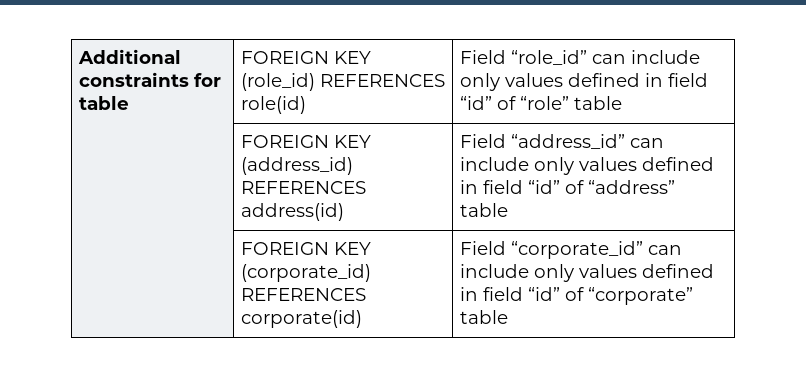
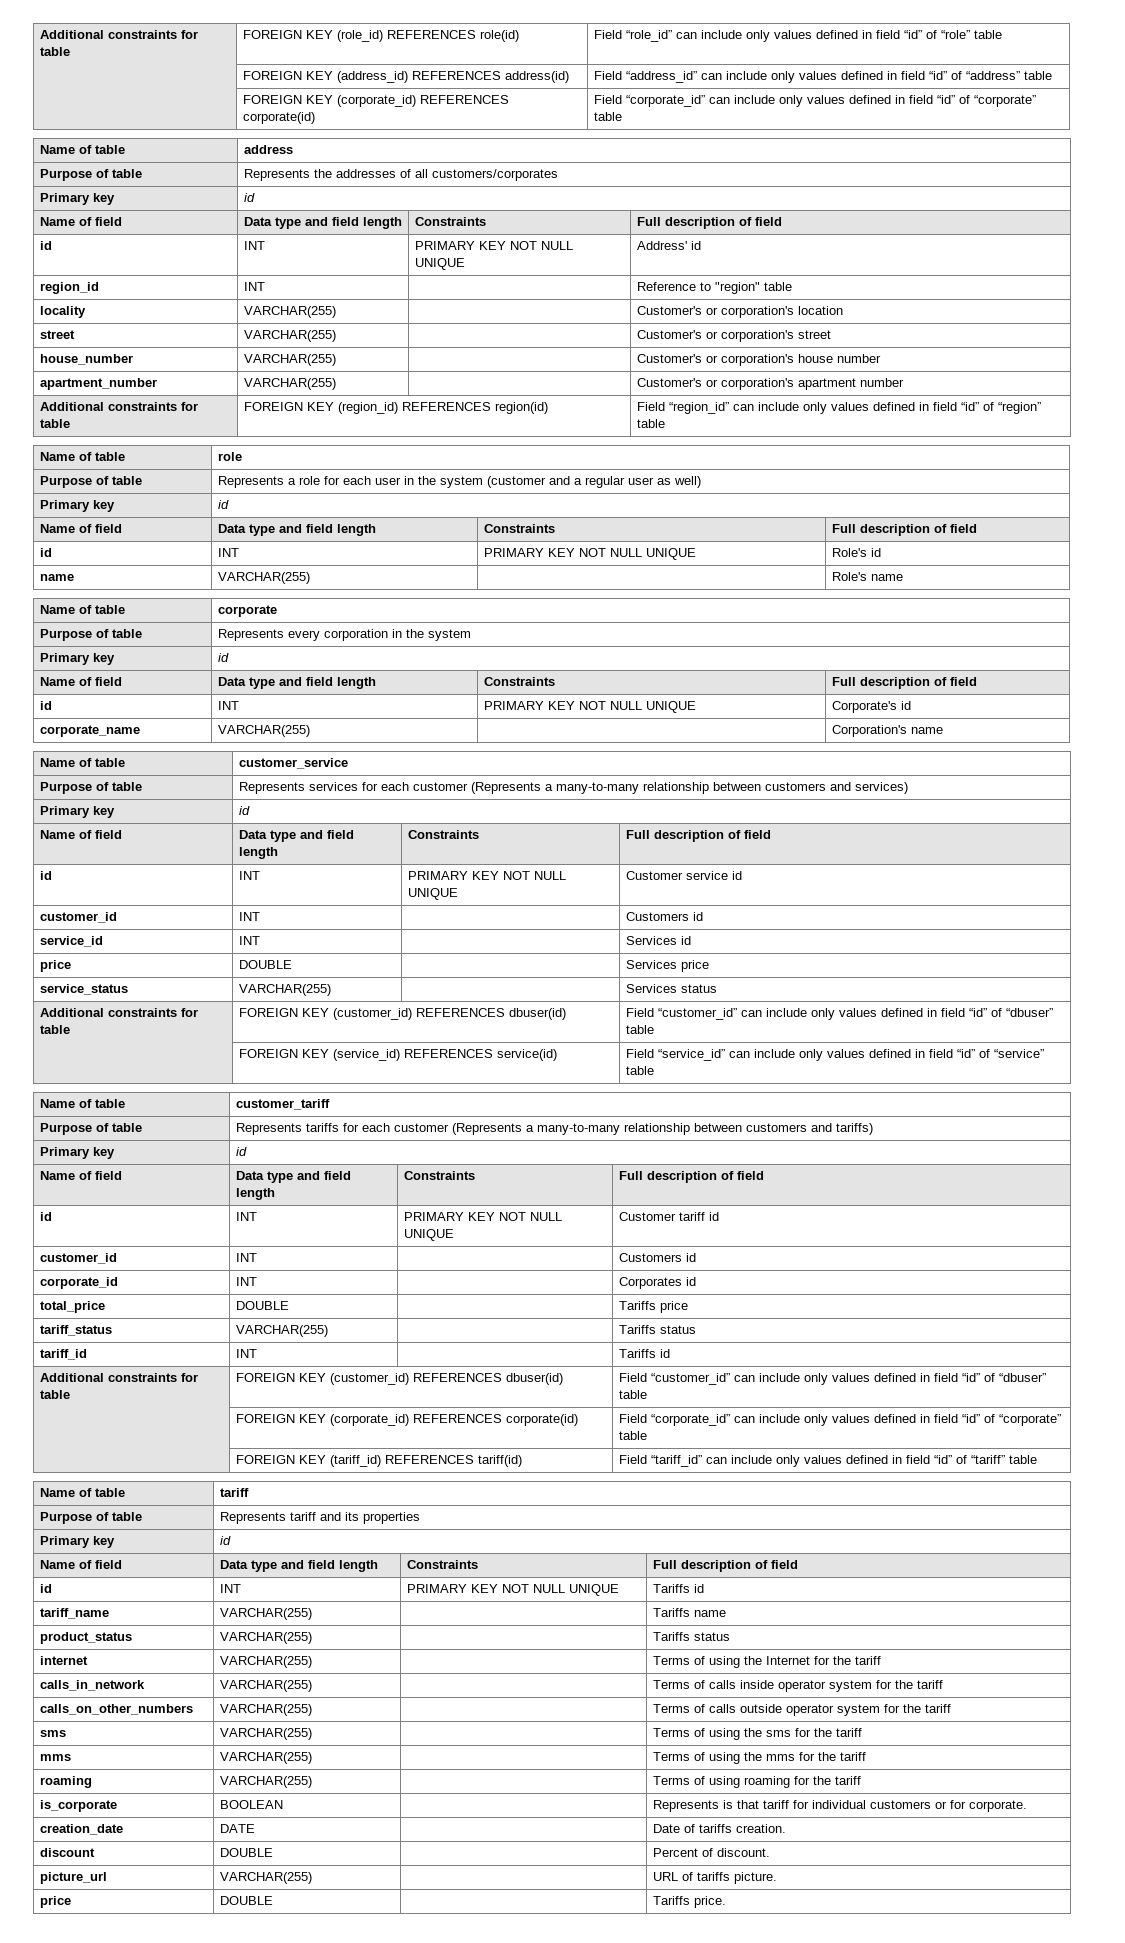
(508, 317) none -> [39,145,125,154] [243,145,293,154] [39,169,142,181] [243,169,558,181] [39,193,115,205] [243,193,255,202] [39,217,122,226] [243,217,402,229] [414,217,486,226] [636,217,782,229] [39,241,52,250] [243,241,265,250] [414,241,573,250] [414,258,465,270] [636,241,701,250] [39,282,99,294] [243,282,265,291] [636,282,792,294] [39,306,86,318] [243,306,336,318] [636,306,843,318] [39,330,75,339] [243,330,336,342] [636,330,831,342] [39,354,133,365] [243,354,336,366] [636,354,881,366] [39,378,157,390] [243,378,336,390] [636,378,904,390] [39,402,198,411] [39,419,70,428] [243,402,548,414] [636,402,1041,414] [636,419,665,428] [39,452,125,461] [217,452,242,461] [39,476,142,488] [217,476,701,488] [39,500,115,512] [217,500,229,509] [39,524,122,533] [217,524,376,536] [483,524,555,533] [831,524,977,536] [39,548,52,557] [217,548,239,557] [483,548,696,560] [831,548,881,557] [39,574,74,581] [217,572,310,584] [831,572,903,581] [39,605,125,614] [217,605,277,617] [39,629,142,641] [217,629,471,641] [39,653,115,665] [217,653,229,662] [39,677,122,686] [217,677,376,689] [483,677,555,686] [831,677,977,689] [39,701,52,710] [217,701,239,710] [483,701,696,713] [831,701,911,713] [39,725,140,737] [217,725,310,737] [831,725,943,737] [39,758,125,767] [238,758,348,769] [39,782,142,794] [238,782,908,794] [39,806,115,818] [238,806,250,815] [39,830,122,839] [238,830,354,842] [238,847,278,859] [407,830,479,839] [625,830,771,842] [39,871,52,880] [238,871,260,880] [407,871,566,880] [407,888,458,900] [625,871,742,880] [39,912,117,923] [238,912,260,921] [625,912,703,921] [39,936,103,947] [238,936,260,945] [625,936,691,945] [39,960,71,972] [238,960,292,969] [625,960,709,972] [39,984,128,995] [238,984,331,996] [625,984,717,993] [39,1008,198,1017] [39,1025,70,1034] [238,1008,566,1020] [625,1008,1053,1020] [625,1025,654,1034] [238,1049,557,1061] [625,1049,1044,1061] [625,1066,654,1075] [39,1099,125,1108] [235,1099,330,1110] [39,1123,142,1135] [235,1123,873,1135] [39,1147,115,1159] [235,1147,247,1156] [39,1171,122,1180] [235,1171,351,1183] [235,1188,275,1200] [403,1171,475,1180] [618,1171,764,1183] [39,1212,52,1221] [235,1212,257,1221] [403,1212,562,1221] [403,1229,454,1241] [618,1212,719,1221] [39,1253,117,1264] [235,1253,257,1262] [618,1253,696,1262] [39,1277,118,1289] [235,1277,257,1286] [618,1277,696,1289] [39,1301,105,1313] [235,1301,289,1310] [618,1301,688,1313] [39,1325,112,1336] [235,1325,328,1337] [618,1325,696,1334] [39,1349,87,1360] [235,1349,257,1358] [618,1349,670,1358] [39,1373,198,1382] [39,1390,70,1399] [235,1373,563,1385] [618,1373,1046,1385] [618,1390,647,1399] [235,1414,578,1426] [618,1414,1061,1426] [618,1431,647,1440] [235,1455,522,1467] [618,1455,1037,1467] [39,1488,125,1497] [219,1488,249,1497] [39,1512,142,1524] [219,1512,420,1524] [39,1536,115,1548] [219,1536,231,1545] [39,1560,122,1569] [219,1560,378,1572] [406,1560,478,1569] [652,1560,798,1572] [39,1584,52,1593] [219,1584,241,1593] [406,1584,619,1596] [652,1584,704,1593] [39,1608,109,1619] [219,1608,312,1620] [652,1608,726,1617] [39,1632,132,1644] [219,1632,312,1644] [652,1632,730,1641] [39,1656,88,1665] [219,1656,312,1668] [652,1656,881,1668] [39,1680,145,1691] [219,1680,312,1692] [652,1680,943,1692] [39,1704,193,1715] [219,1704,312,1716] [652,1704,951,1716] [39,1730,66,1737] [219,1728,312,1740] [652,1728,862,1740] [39,1754,71,1761] [219,1752,312,1764] [652,1752,866,1764] [39,1776,92,1788] [219,1776,312,1788] [652,1776,861,1788] [39,1800,117,1812] [219,1800,283,1809] [652,1800,1027,1812] [39,1824,123,1835] [219,1824,255,1833] [652,1824,786,1833] [39,1848,95,1857] [219,1848,273,1857] [652,1848,770,1857] [39,1872,107,1884] [219,1872,312,1884] [652,1872,777,1884] [39,1896,71,1908] [219,1896,273,1905] [652,1896,726,1908] // Name of table | address // Purpose of table | Represents the addresses of all customers/corporates // Primary key | id // Name of field | Data type and field length | Constraints | Full description of field // id | INT | PRIMARY KEY NOT NULL UNIQUE | Address' id // region_id | INT | | Reference to "region" table // locality | VARCHAR(255) | | Customer's or corporation's location // street | VARCHAR(255) | | Customer's or corporation's street // house_number | VARCHAR(255) | | Customer's or corporation's house number // apartment_number | VARCHAR(255) | | Customer's or corporation's apartment number // Additional constraints for table | FOREIGN KEY (region_id) REFERENCES region(id) | Field “region_id” can include only values defined in field “id” of “region” table // Name of table | role // Purpose of table | Represents a role for each user in the system (customer and a regular user as well) // Primary key | id // Name of field | Data type and field length | Constraints | Full description of field // id | INT | PRIMARY KEY NOT NULL UNIQUE | Role's id // name | VARCHAR(255) | | Role's name // Name of table | corporate // Purpose of table | Represents every corporation in the system // Primary key | id // Name of field | Data type and field length | Constraints | Full description of field // id | INT | PRIMARY KEY NOT NULL UNIQUE | Corporate's id // corporate_name | VARCHAR(255) | | Corporation's name // Name of table | customer_service // Purpose of table | Represents services for each customer (Represents a many-to-many relationship between customers and services) // Primary key | id // Name of field | Data type and field length | Constraints | Full description of field // id | INT | PRIMARY KEY NOT NULL UNIQUE | Customer service id // customer_id | INT | | Customers id // service_id | INT | | Services id // price | DOUBLE | | Services price // service_status | VARCHAR(255) | | Services status // Additional constraints for table | FOREIGN KEY (customer_id) REFERENCES dbuser(id) | Field “customer_id” can include only values defined in field “id” of “dbuser” table // | FOREIGN KEY (service_id) REFERENCES service(id) | Field “service_id” can include only values defined in field “id” of “service” table // Name of table | customer_tariff // Purpose of table | Represents tariffs for each customer (Represents a many-to-many relationship between customers and tariffs) // Primary key | id // Name of field | Data type and field length | Constraints | Full description of field // id | INT | PRIMARY KEY NOT NULL UNIQUE | Customer tariff id // customer_id | INT | | Customers id // corporate_id | INT | | Corporates id // total_price | DOUBLE | | Tariffs price // tariff_status | VARCHAR(255) | | Tariffs status // tariff_id | INT | | Tariffs id // Additional constraints for table | FOREIGN KEY (customer_id) REFERENCES dbuser(id) | Field “customer_id” can include only values defined in field “id” of “dbuser” table // | FOREIGN KEY (corporate_id) REFERENCES corporate(id) | Field “corporate_id” can include only values defined in field “id” of “corporate” table // | FOREIGN KEY (tariff_id) REFERENCES tariff(id) | Field “tariff_id” can include only values defined in field “id” of “tariff” table // Name of table | tariff // Purpose of table | Represents tariff and its properties // Primary key | id // Name of field | Data type and field length | Constraints | Full description of field // id | INT | PRIMARY KEY NOT NULL UNIQUE | Tariffs id // tariff_name | VARCHAR(255) | | Tariffs name // product_status | VARCHAR(255) | | Tariffs status // internet | VARCHAR(255) | | Terms of using the Internet for the tariff // calls_in_network | VARCHAR(255) | | Terms of calls inside operator system for the tariff // calls_on_other_numbers | VARCHAR(255) | | Terms of calls outside operator system for the tariff // sms | VARCHAR(255) | | Terms of using the sms for the tariff // mms | VARCHAR(255) | | Terms of using the mms for the tariff // roaming | VARCHAR(255) | | Terms of using roaming for the tariff // is_corporate | BOOLEAN | | Represents is that tariff for individual customers or for corporate. // creation_date | DATE | | Date of tariffs creation. // discount | DOUBLE | | Percent of discount. // picture_url | VARCHAR(255) | | URL of tariffs picture. // price | DOUBLE | | Tariffs price.

